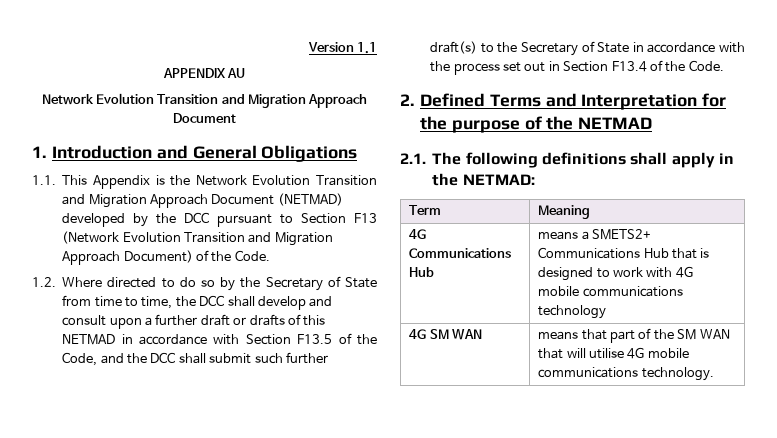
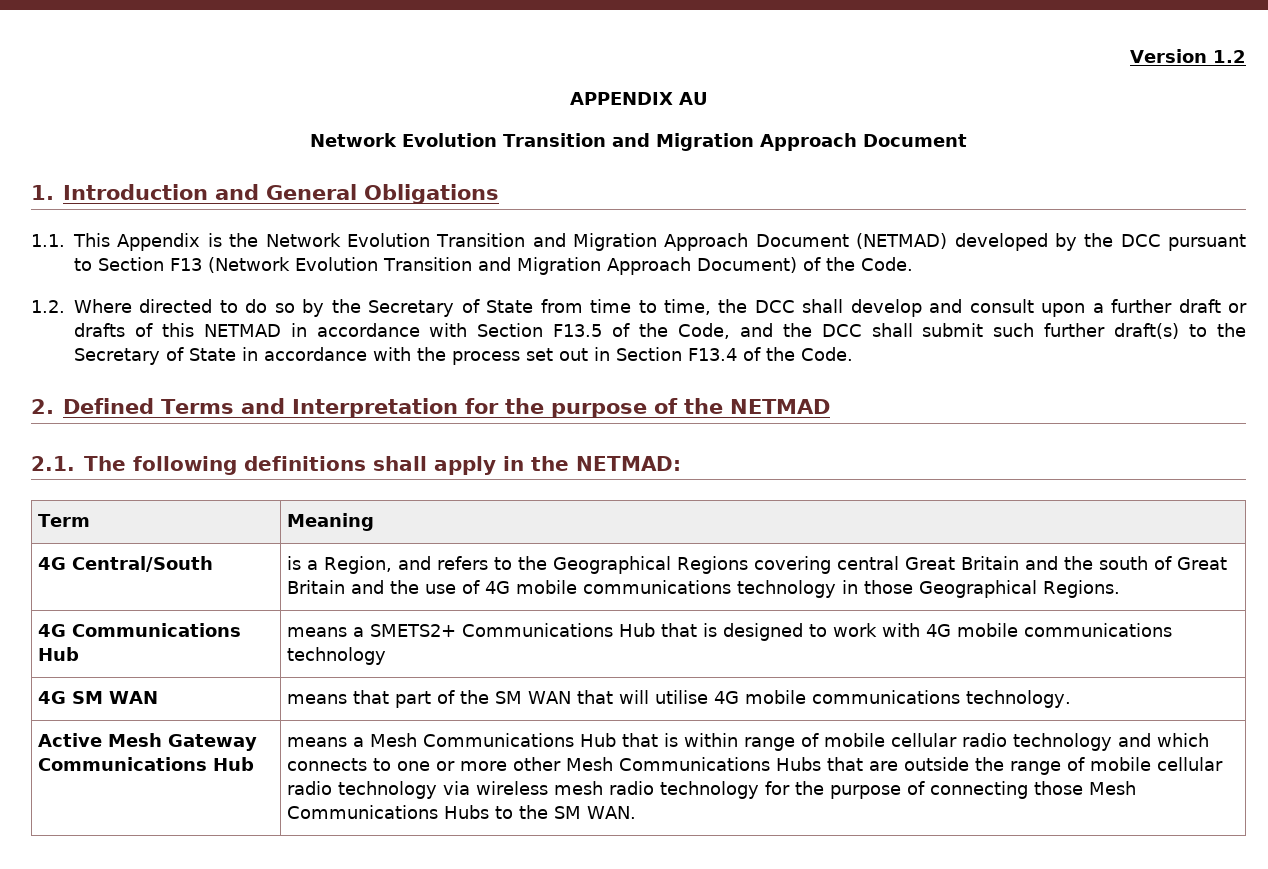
[357,42,377,54] 1.1 -> [1213,50,1246,63] 1.2
(591, 212) none -> [38,556,214,572] [287,556,1228,574] [287,580,1121,598] // 4G Central/South | is a Region, and refers to the Geographical Regions covering central Great Britain and the south of Great Britain and the use of 4G mobile communications technology in those Geographical Regions.
(714, 374) none -> [38,733,258,751] [38,757,255,771] [287,733,1210,751] [287,757,1224,775] [287,781,1137,799] [287,805,637,819] // Active Mesh Gateway Communications Hub | means a Mesh Communications Hub that is within range of mobile cellular radio technology and which connects to one or more other Mesh Communications Hubs that are outside the range of mobile cellular radio technology via wireless mesh radio technology for the purpose of connecting those Mesh Communications Hubs to the SM WAN.

